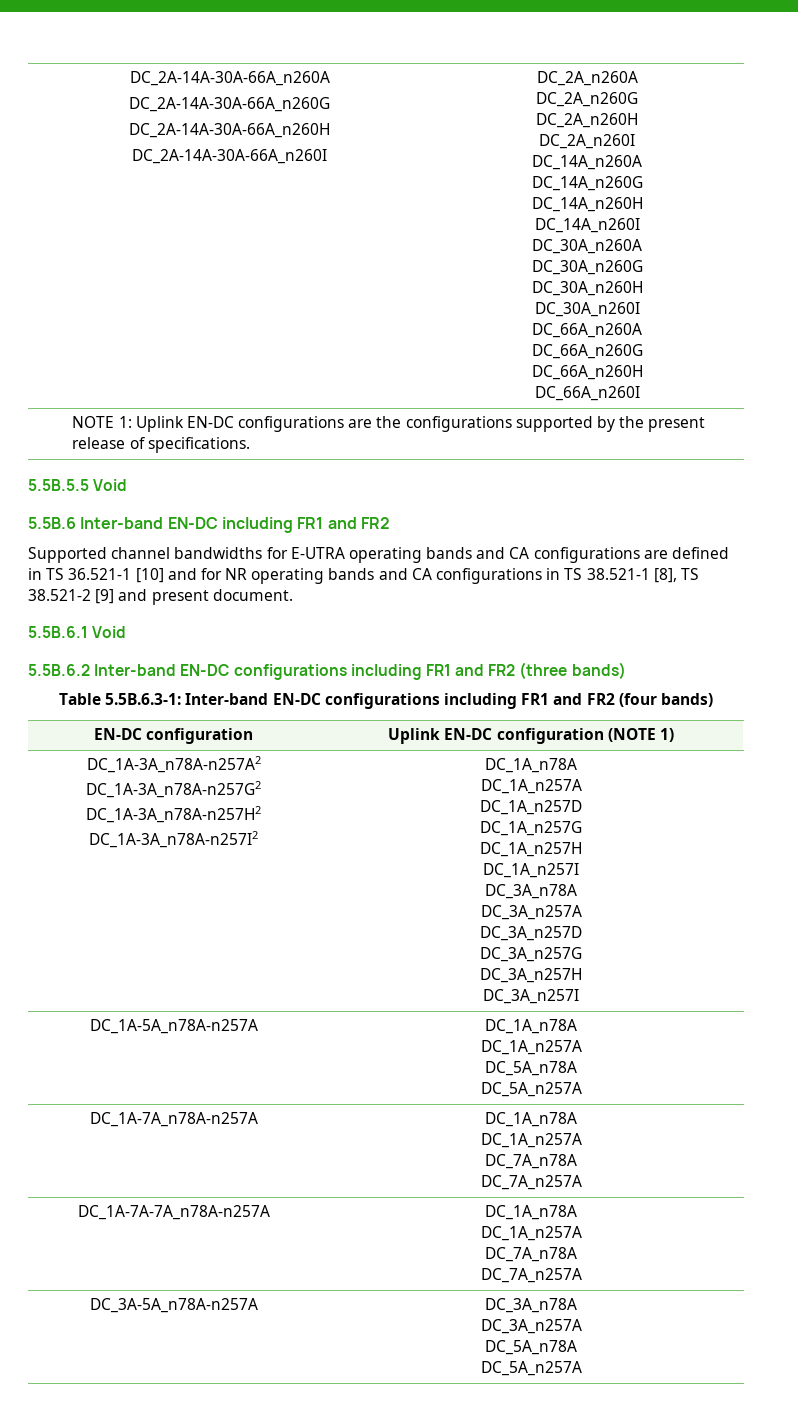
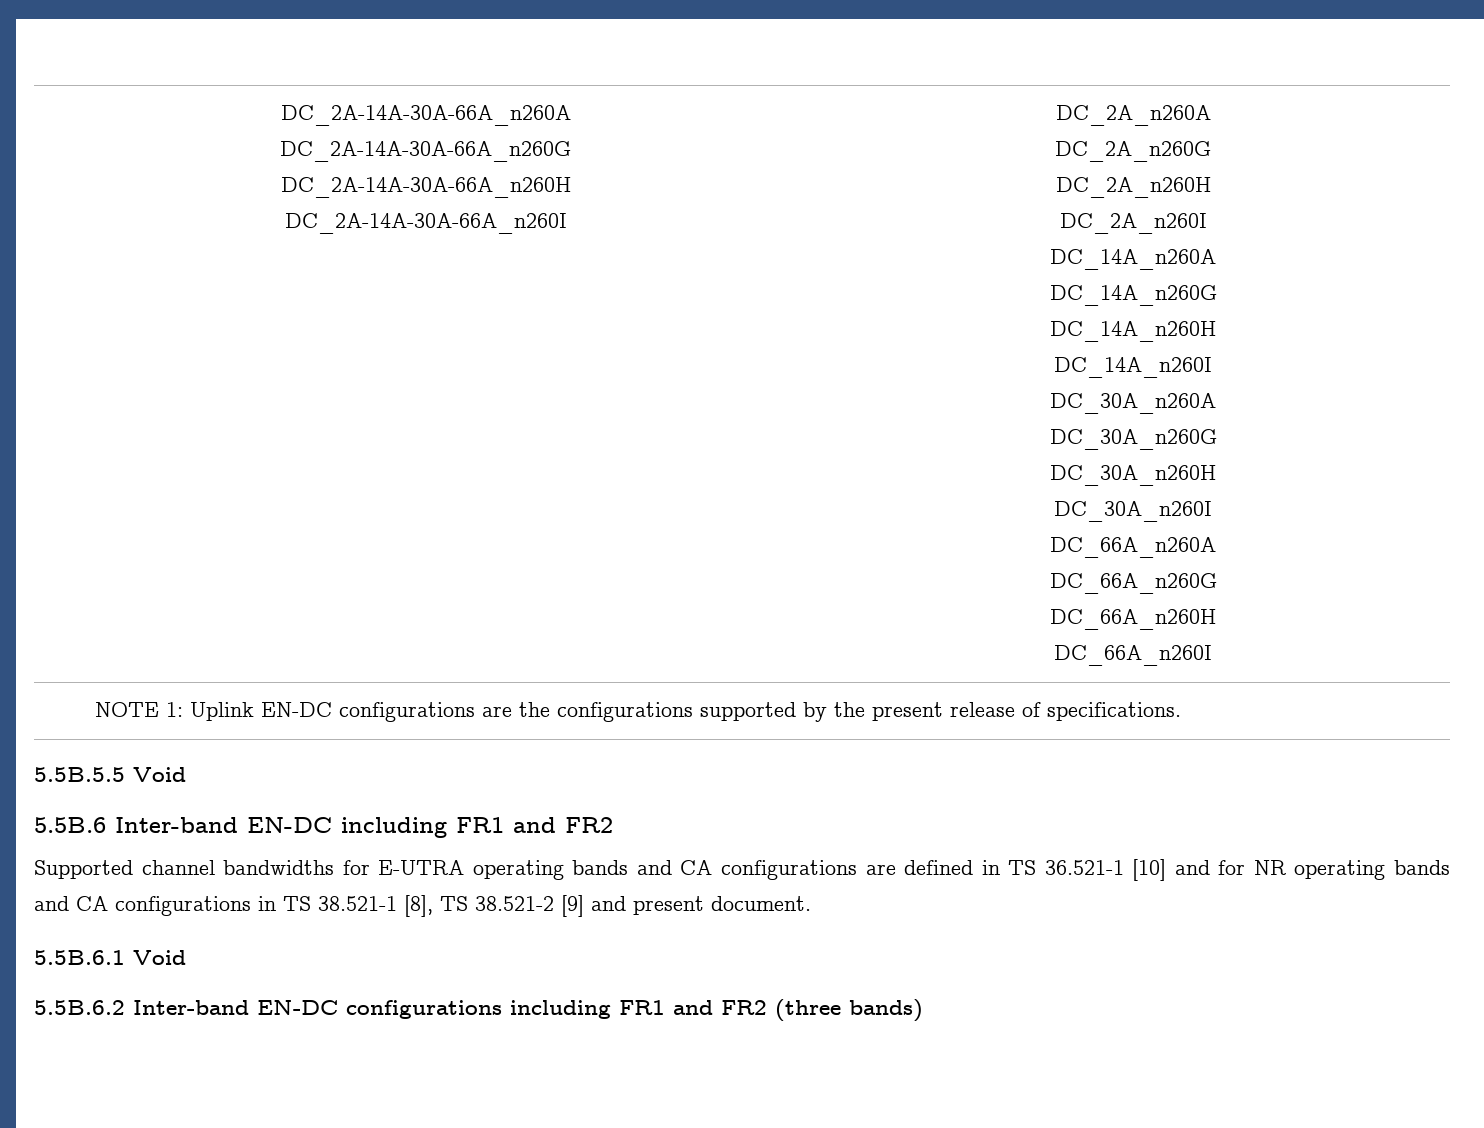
[59,693,713,709] [93,728,254,744] [388,728,674,744] [86,756,261,773] [86,781,261,798] [86,806,261,823] [89,831,258,848] [485,758,577,773] [480,779,582,794] [480,800,582,815] [480,821,582,836] [480,842,582,857] [483,863,579,878] [485,884,577,899] [480,905,582,920] [480,926,582,941] [480,947,582,962] [480,968,582,983] [483,989,579,1004] [89,1019,258,1034] [485,1019,577,1034] [480,1040,582,1055] [485,1061,577,1076] [480,1082,582,1097] [89,1112,258,1127] [485,1112,577,1127] [480,1133,582,1148] [485,1154,577,1169] [480,1175,582,1190] [77,1205,270,1220] [485,1205,577,1220] [480,1226,582,1241] [485,1247,577,1262] [480,1268,582,1283] [89,1298,258,1313] [485,1298,577,1313] [480,1319,582,1334] [485,1340,577,1355] [480,1361,582,1376] // Table 5.5B.6.3-1: Inter-band EN-DC configurations including FR1 and FR2 (four bands) // EN-DC configuration | Uplink EN-DC configuration (NOTE 1) // DC_1A-3A_n78A-n257A2 // DC_1A-3A_n78A-n257G2 // DC_1A-3A_n78A-n257H2 // DC_1A-3A_n78A-n257I2 | DC_1A_n78A // DC_1A_n257A // DC_1A_n257D // DC_1A_n257G // DC_1A_n257H // DC_1A_n257I // DC_3A_n78A // DC_3A_n257A // DC_3A_n257D // DC_3A_n257G // DC_3A_n257H // DC_3A_n257I // DC_1A-5A_n78A-n257A | DC_1A_n78A // DC_1A_n257A // DC_5A_n78A // DC_5A_n257A // DC_1A-7A_n78A-n257A | DC_1A_n78A // DC_1A_n257A // DC_7A_n78A // DC_7A_n257A // DC_1A-7A-7A_n78A-n257A | DC_1A_n78A // DC_1A_n257A // DC_7A_n78A // DC_7A_n257A // DC_3A-5A_n78A-n257A | DC_3A_n78A // DC_3A_n257A // DC_5A_n78A // DC_5A_n257A -> (923, 1010) none

